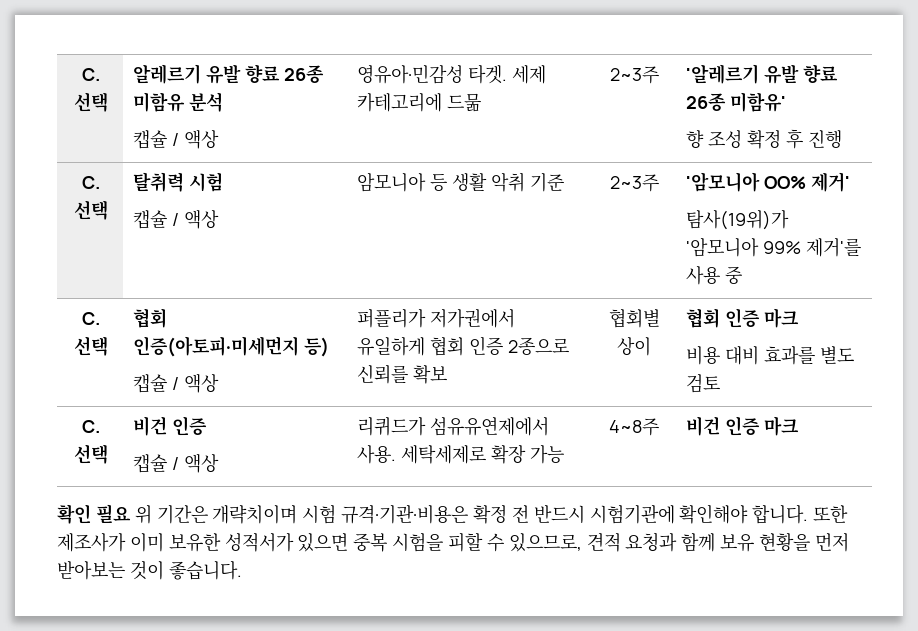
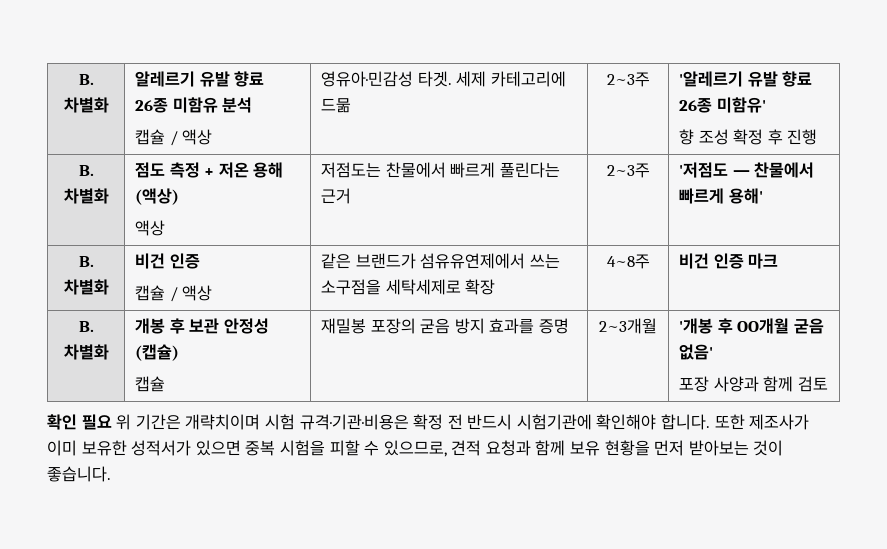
[81,68,100,81] [73,92,108,112] C. 선택 -> [78,74,94,85] [63,97,109,113] B. 차별화
[81,176,100,189] [73,200,108,220] [133,172,224,192] [133,209,220,229] [357,172,564,192] [609,174,659,192] [686,172,851,192] [686,210,790,230] [686,238,862,257] [686,266,743,285] [81,312,100,325] [73,336,108,356] [133,308,168,328] [133,336,330,357] [133,373,220,393] [357,309,516,328] [357,336,569,356] [357,364,448,384] [608,309,660,328] [617,337,651,356] [686,308,800,328] [686,346,854,365] [686,374,721,393] [81,420,100,433] [73,444,108,464] C. 선택 | 탈취력 시험 // 캡슐 / 액상 | 암모니아 등 생활 악취 기준 | 2~3주 | '암모니아 OO% 제거' // 탐사(19위)가 '암모니아 99% 제거'를 사용 중 // C. 선택 | 협회 인증(아토피·미세먼지 등) // 캡슐 / 액상 | 퍼플리가 저가권에서 유일하게 협회 인증 2종으로 신뢰를 확보 | 협회별 상이 | 협회 인증 마크 // 비용 대비 효과를 별도 검토 // C. 선택 -> [78,165,94,176] [63,188,109,204] [134,162,284,178] [134,188,179,205] [134,220,165,236] [320,162,560,178] [320,188,351,204] [606,163,650,178] [678,162,815,178] [678,188,763,204] [78,256,94,267] [63,279,109,295] B. 차별화 | 점도 측정 + 저온 용해 (액상) // 액상 | 저점도는 찬물에서 빠르게 풀린다는 근거 | 2~3주 | '저점도 — 찬물에서 빠르게 용해' // B. 차별화
[357,417,550,436] [357,445,397,464] 리퀴드가 섬유유연제에서 사용. -> [320,253,560,269] [320,279,381,295] 같은 브랜드가 섬유유연제에서 쓰는 소구점을
[529,445,564,464] 가능 -> (496, 287) none
(800, 426) none -> [78,321,94,332] [63,344,109,360] [134,318,269,334] [134,344,179,361] [134,376,165,392] [320,318,569,334] [599,318,657,334] [678,318,824,334] [678,344,713,360] [678,376,828,392] // B. 차별화 | 개봉 후 보관 안정성 (캡슐) // 캡슐 | 재밀봉 포장의 굳음 방지 효과를 증명 | 2~3개월 | '개봉 후 OO개월 굳음 없음' // 포장 사양과 함께 검토

